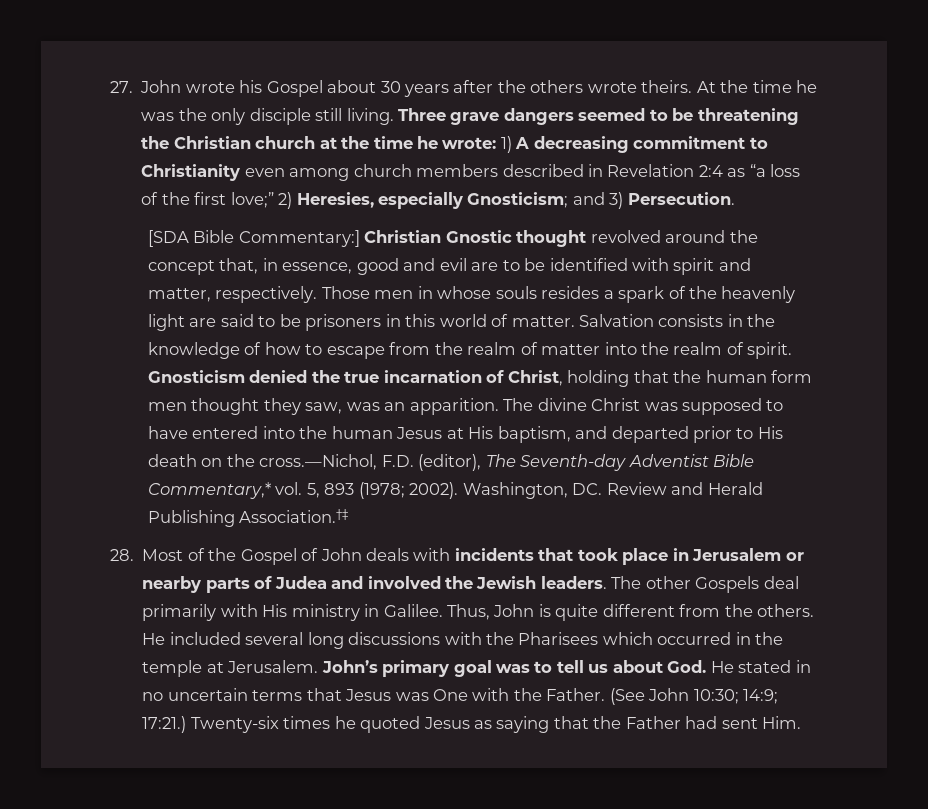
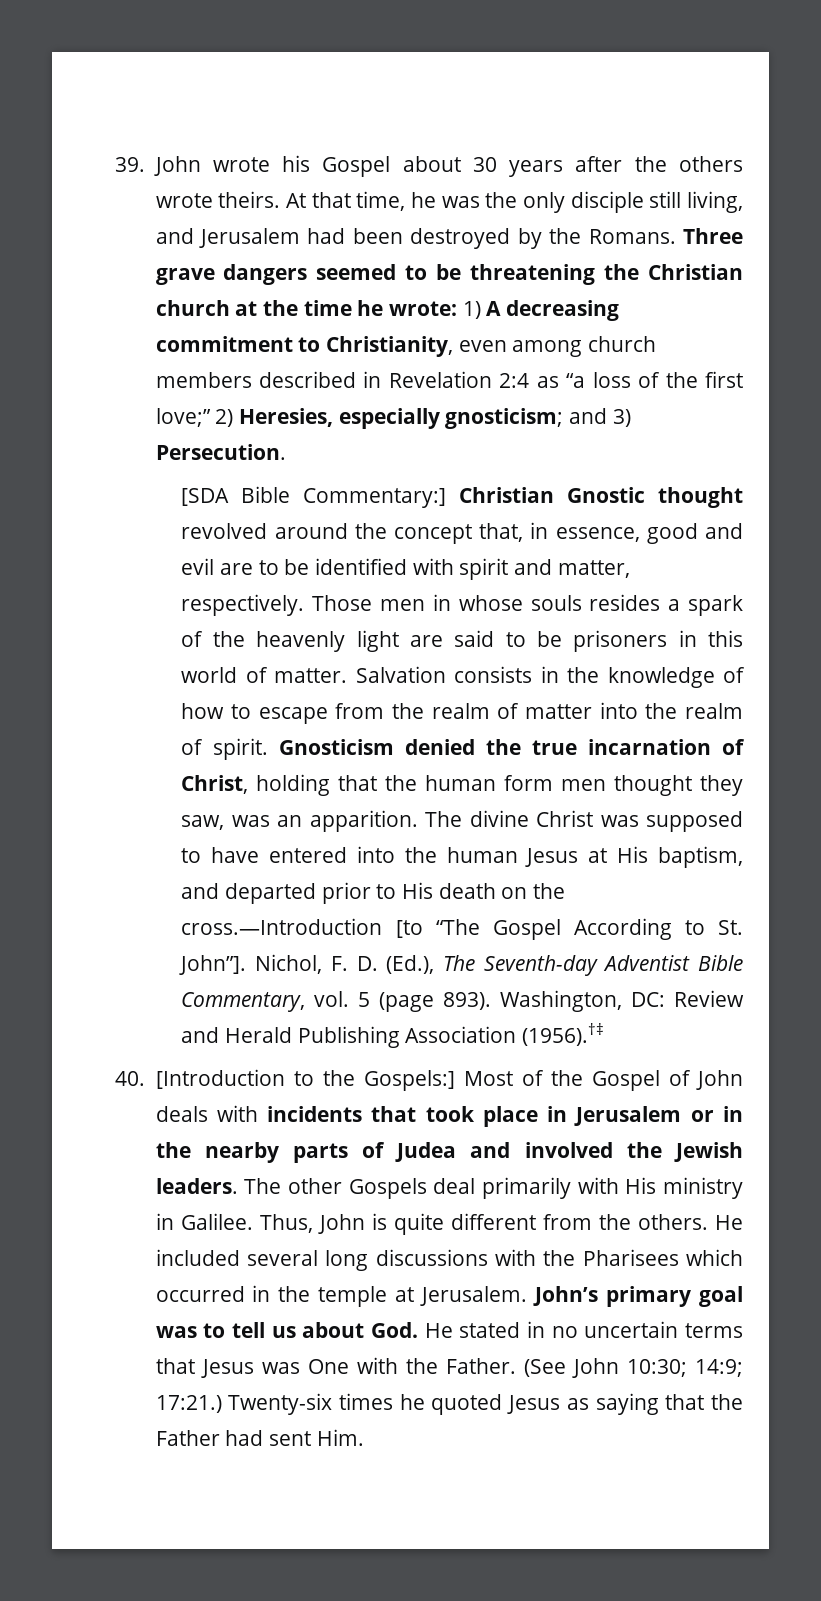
[110,81,133,93] 27. -> [115,157,145,172] 39.
[720,80,792,93] the time -> [311,191,406,211] that time,
[346,108,394,125] living. -> [687,191,743,213] [155,228,676,249] living, and Jerusalem had been destroyed by the Romans.
[141,164,241,181] Christianity -> [325,336,453,357] Christianity,
[467,192,569,208] Gnosticism; -> [445,408,564,429] gnosticism;
[259,454,755,471] [147,482,763,499] [147,509,349,527] [110,549,134,561] cross.—Nichol, F.D. (editor), The Seventh-day Adventist Bible Commentary,* vol. 5, 893 (1978; 2002). Washington, DC. Review and Herald Publishing Association.†‡ // 28. -> [181,918,743,940] [179,954,743,976] [181,990,744,1012] [181,1023,605,1048] [115,1069,455,1091] cross.—Introduction [to “The Gospel According to St. John”]. Nichol, F. D. (Ed.), The Seventh-day Adventist Bible Commentary, vol. 5 (page 893). Washington, DC: Review and Herald Publishing Association (1956).†‡ // 40. [Introduction to the Gospels:]
(804, 556) none -> [723,1106,743,1122] [155,1142,191,1158] in the

